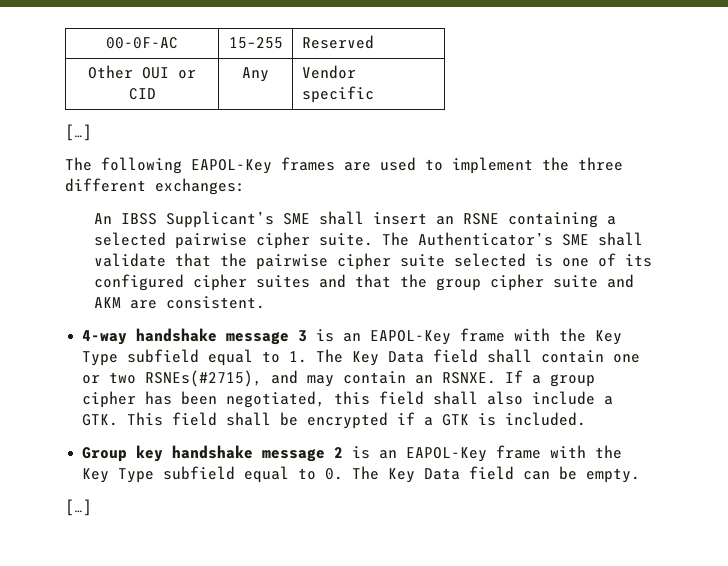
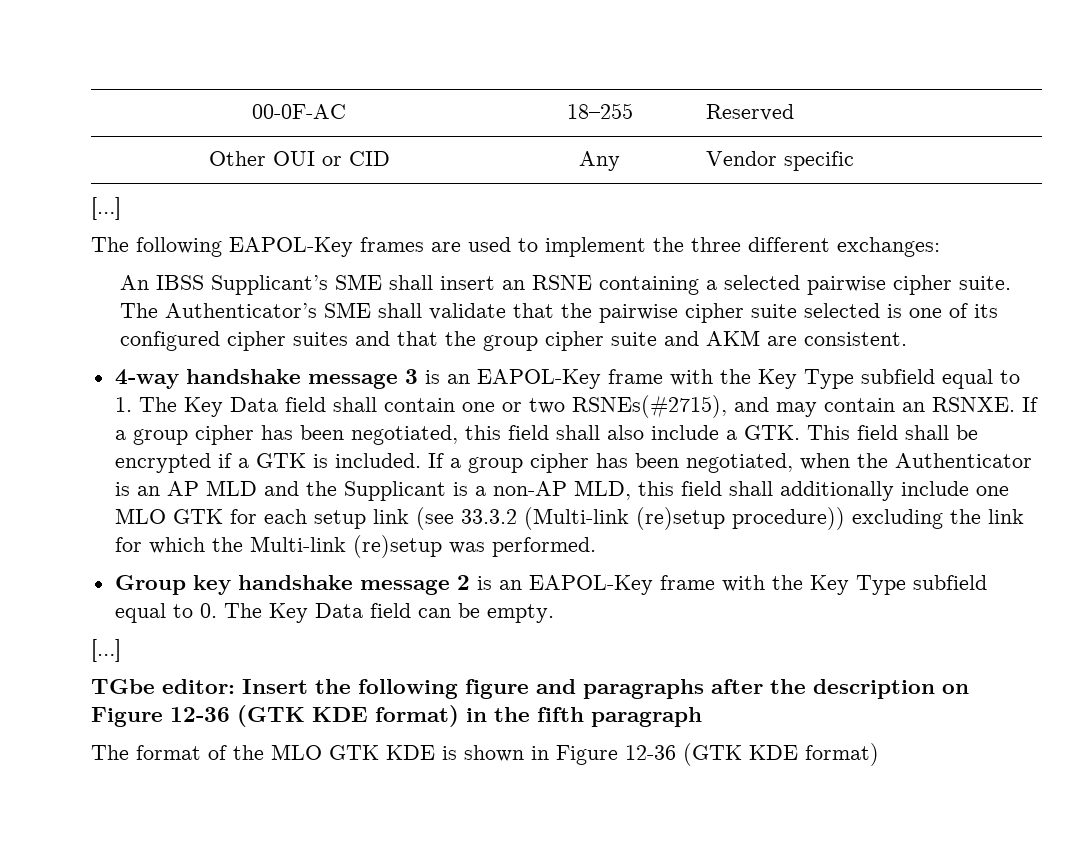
[228,37,283,49] 15–255 -> [566,103,633,119] 18–255
(587, 419) none -> [427,453,1032,473] [114,480,1009,501] [114,507,1024,530] [114,535,596,558] If a group cipher has been negotiated, when the Authenticator is an AP MLD and the Supplicant is a non-AP MLD, this field shall additionally include one MLO GTK for each setup link (see 33.3.2 (Multi-link (re)setup procedure)) excluding the link for which the Multi-link (re)setup was performed.
(92, 507) none -> [91,679,969,699] [91,705,702,727] [91,743,879,766] // TGbe editor: Insert the following figure and paragraphs after the description on Figure 12-36 (GTK KDE format) in the fifth paragraph // The format of the MLO GTK KDE is shown in Figure 12-36 (GTK KDE format)

